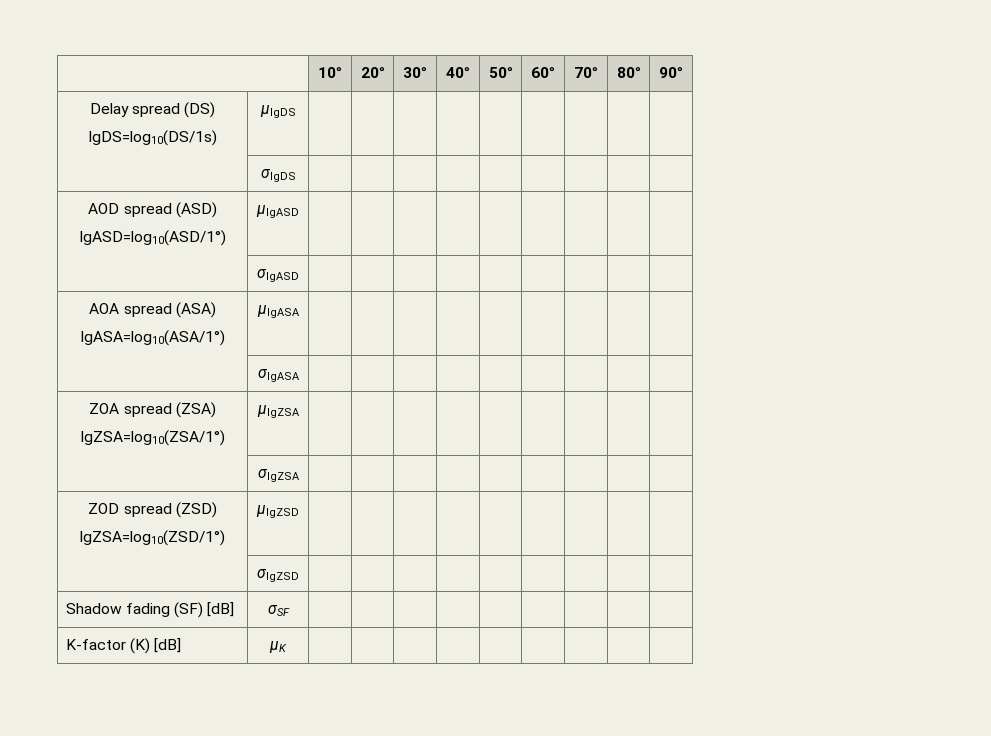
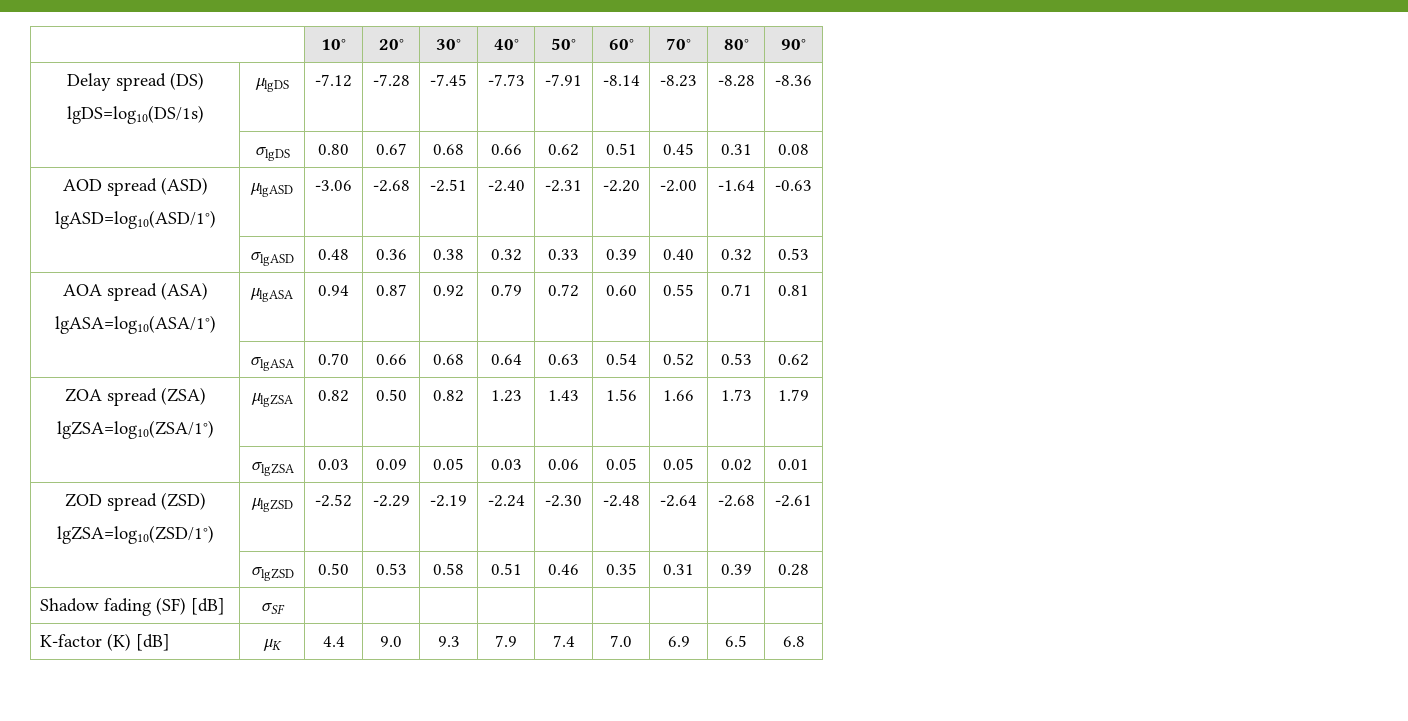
[260,169,296,182] | | | | | | | | // | σlgDS | | | | | | | | | -> [315,74,352,87] [372,74,410,87] [430,74,467,86] [487,74,525,86] [545,74,582,86] [602,75,640,86] [660,75,697,87] [717,75,755,87] [775,75,812,86] [254,147,290,161] [318,144,349,155] [375,143,407,155] [433,144,464,155] [490,144,522,155] [548,144,579,156] [605,143,637,155] [663,143,694,155] [720,144,752,155] [778,144,809,155] -7.12 | -7.28 | -7.45 | -7.73 | -7.91 | -8.14 | -8.23 | -8.28 | -8.36 // | σlgDS | 0.80 | 0.67 | 0.68 | 0.66 | 0.62 | 0.51 | 0.45 | 0.31 | 0.08
[257,269,299,282] | | | | | | | | // | σlgASD | | | | | | | | | -> [315,180,352,191] [372,180,410,192] [430,179,467,192] [487,180,525,192] [545,180,582,192] [602,180,640,192] [660,180,697,192] [717,180,755,191] [775,180,812,191] [250,252,294,266] [318,249,349,260] [375,249,407,260] [433,249,464,260] [490,249,522,261] [548,249,579,260] [605,249,637,260] [663,249,694,260] [720,249,752,261] [778,248,809,260] -3.06 | -2.68 | -2.51 | -2.40 | -2.31 | -2.20 | -2.00 | -1.64 | -0.63 // | σlgASD | 0.48 | 0.36 | 0.38 | 0.32 | 0.33 | 0.39 | 0.40 | 0.32 | 0.53
[257,369,300,382] | | | | | | | | // | σlgASA | | | | | | | | | -> [318,285,349,296] [375,284,407,296] [433,285,464,297] [490,284,522,296] [548,284,579,297] [605,285,637,296] [663,284,694,296] [720,284,752,296] [778,285,809,296] [250,357,294,371] [318,353,349,365] [375,354,407,365] [433,354,464,365] [490,354,522,365] [548,354,579,365] [605,353,637,365] [663,353,694,366] [720,353,752,365] [778,354,809,366] 0.94 | 0.87 | 0.92 | 0.79 | 0.72 | 0.60 | 0.55 | 0.71 | 0.81 // | σlgASA | 0.70 | 0.66 | 0.68 | 0.64 | 0.63 | 0.54 | 0.52 | 0.53 | 0.62
[257,469,300,482] | | | | | | | | // | σlgZSA | | | | | | | | | -> [318,390,349,402] [375,389,407,401] [433,390,464,402] [490,390,522,402] [548,390,579,401] [605,389,637,401] [663,390,694,401] [720,389,752,401] [778,389,809,401] [250,462,294,476] [318,459,349,470] [375,459,407,470] [433,458,464,470] [490,459,522,470] [548,459,579,470] [605,458,637,470] [663,458,694,470] [720,459,752,471] [778,459,809,470] 0.82 | 0.50 | 0.82 | 1.23 | 1.43 | 1.56 | 1.66 | 1.73 | 1.79 // | σlgZSA | 0.03 | 0.09 | 0.05 | 0.03 | 0.06 | 0.05 | 0.05 | 0.02 | 0.01
[257,569,299,582] | | | | | | | | // | σlgZSD | | | | | | | | | -> [315,494,352,507] [372,495,410,507] [430,495,467,507] [487,495,525,507] [545,495,582,507] [602,495,640,507] [660,495,697,507] [717,495,755,507] [775,495,812,507] [250,567,294,581] [318,563,349,575] [375,563,407,575] [433,563,464,575] [490,563,522,575] [548,564,579,575] [605,563,637,575] [663,564,694,575] [720,564,752,575] [778,564,809,576] -2.52 | -2.29 | -2.19 | -2.24 | -2.30 | -2.48 | -2.64 | -2.68 | -2.61 // | σlgZSD | 0.50 | 0.53 | 0.58 | 0.51 | 0.46 | 0.35 | 0.31 | 0.39 | 0.28
(287, 647) | | | | | | | | -> [322,636,345,647] [380,636,402,647] [437,636,460,647] [495,635,517,647] [552,635,575,647] [610,635,632,647] [667,636,690,647] [725,635,747,647] [782,636,805,647] 4.4 | 9.0 | 9.3 | 7.9 | 7.4 | 7.0 | 6.9 | 6.5 | 6.8

